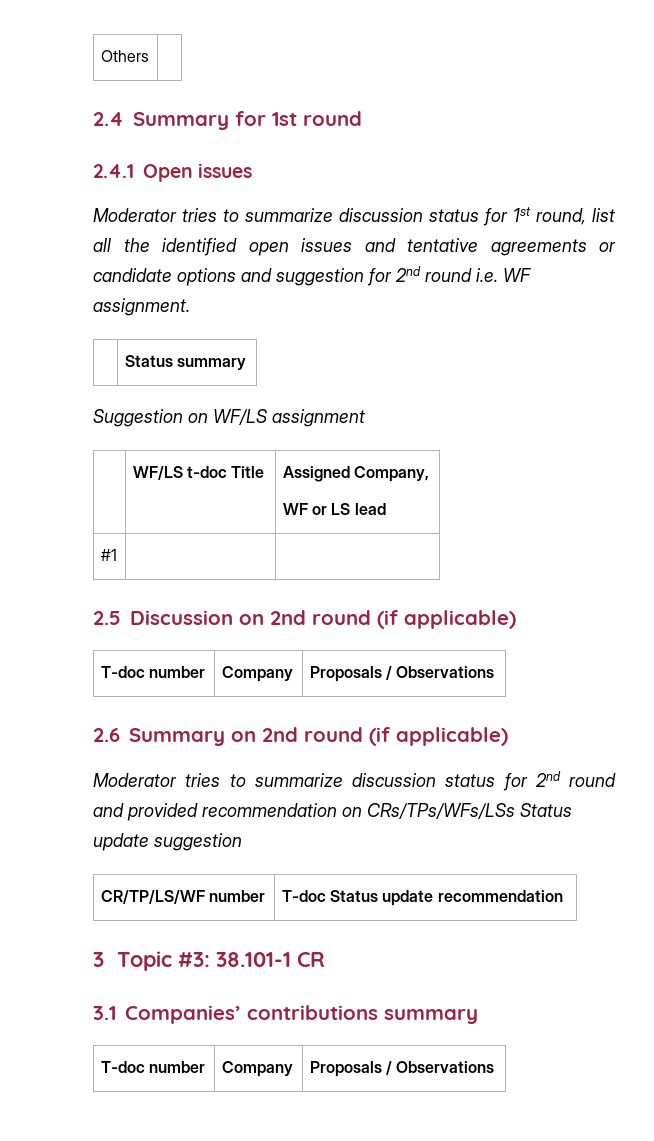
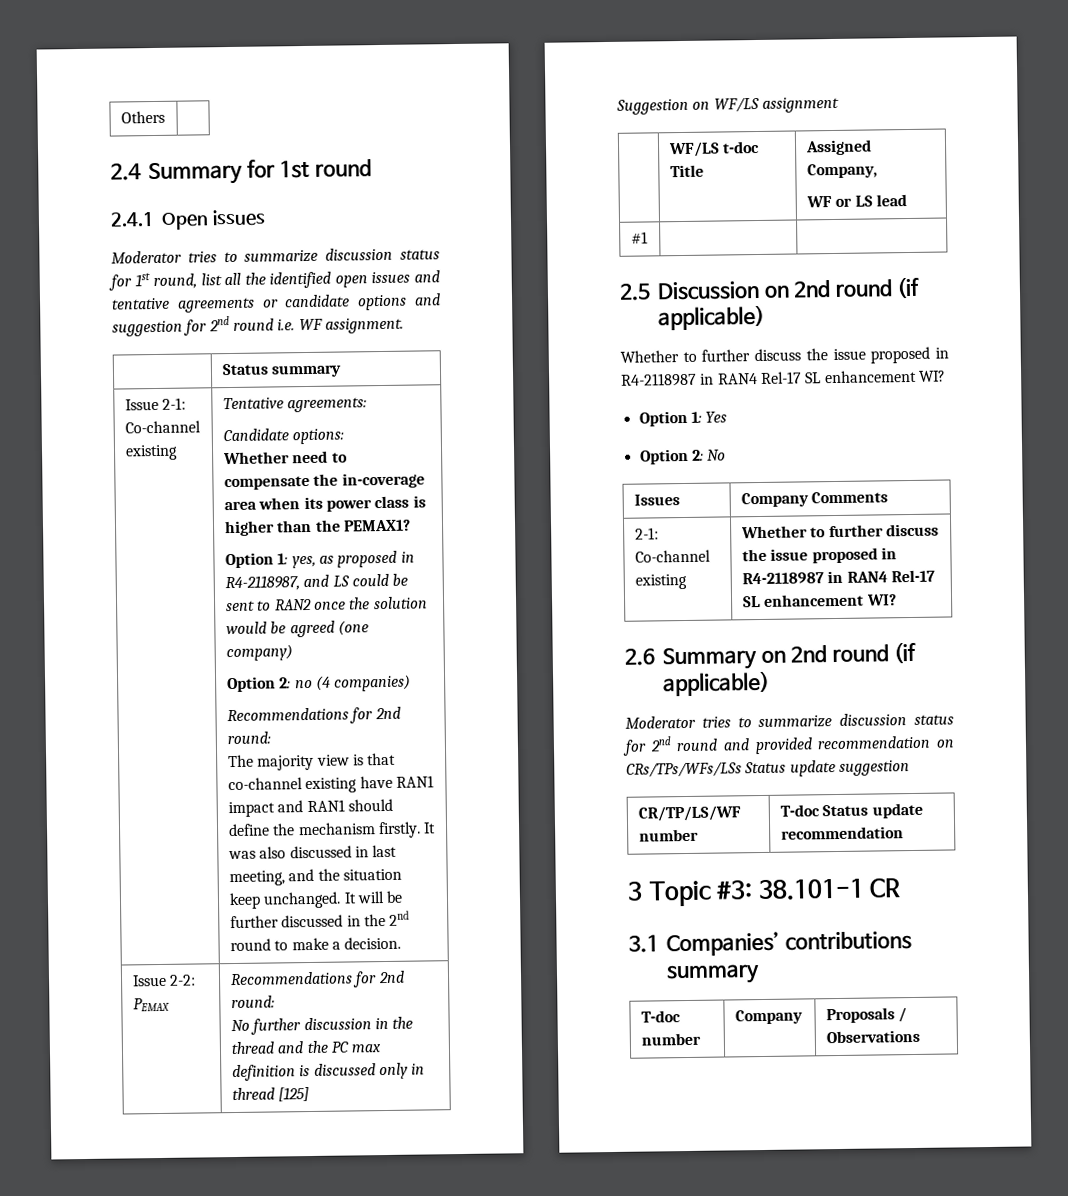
(246, 364) none -> [124,397,187,411] [124,420,201,434] [124,444,178,461] [222,397,368,413] [222,428,345,445] [222,450,348,465] [223,472,425,491] [223,495,426,512] [223,519,411,537] [224,550,415,569] [224,573,409,592] [225,596,428,612] [225,620,369,638] [225,644,293,662] [226,674,412,693] [226,706,401,724] [226,731,271,745] [227,752,397,771] [227,775,434,794] [227,798,393,818] [227,821,437,839] [227,844,398,860] [228,868,402,887] [228,890,404,910] [229,910,411,929] [229,936,402,952] [131,974,197,987] [132,997,170,1012] [229,970,405,988] [230,995,275,1009] [230,1016,414,1035] [230,1040,383,1055] [231,1062,426,1082] [231,1087,310,1102] // Issue 2-1: Co-channel existing | Tentative agreements: // Candidate options: // Whether need to compensate the in-coverage area when its power class is higher than the PEMAX1? // Option 1: yes, as proposed in R4-2118987, and LS could be sent to RAN2 once the solution would be agreed (one company) // Option 2: no (4 companies) // Recommendations for 2nd round: // The majority view is that co-channel existing have RAN1 impact and RAN1 should define the mechanism firstly. It was also discussed in last meeting, and the situation keep unchanged. It will be further discussed in the 2nd round to make a decision. // Issue 2-2: PEMAX | Recommendations for 2nd round: // No further discussion in the thread and the PC max definition is discussed only in thread [125]
[100,666,205,678] [221,666,293,682] [309,666,495,682] // T-doc number | Company | Proposals / Observations -> [620,346,949,364] [621,369,946,387] [638,410,728,427] [639,448,727,465] [633,494,680,506] [740,491,889,508] [634,527,659,540] [634,549,711,563] [634,573,687,590] [740,523,939,539] [741,547,897,564] [741,569,935,585] [741,593,897,608] // Whether to further discuss the issue proposed in R4-2118987 in RAN4 Rel-17 SL enhancement WI? // Option 1: Yes // Option 2: No // Issues | Company Comments // 2-1: Co-channel existing | Whether to further discuss the issue proposed in R4-2118987 in RAN4 Rel-17 SL enhancement WI?

